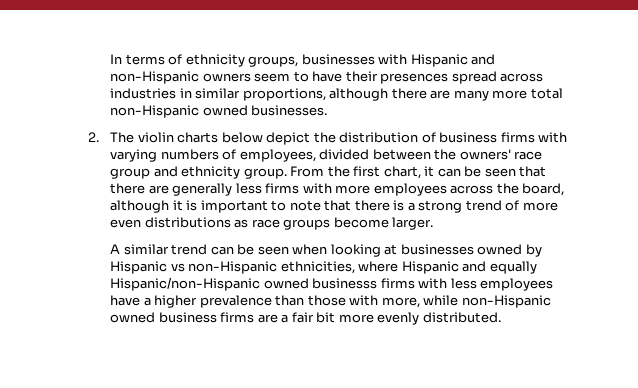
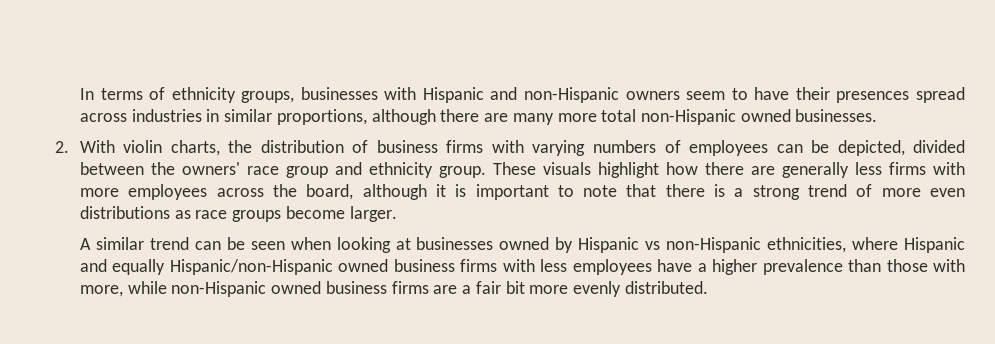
[110,132,311,145] The violin charts below depict -> [79,140,220,156] With violin charts,
[239,149,316,162] employees, -> [688,140,905,156] employees can be depicted,
[290,166,547,179] From the first chart, it can be seen that -> [492,162,698,178] These visuals highlight how
[312,278,378,289] businesss -> [393,259,455,272] business

